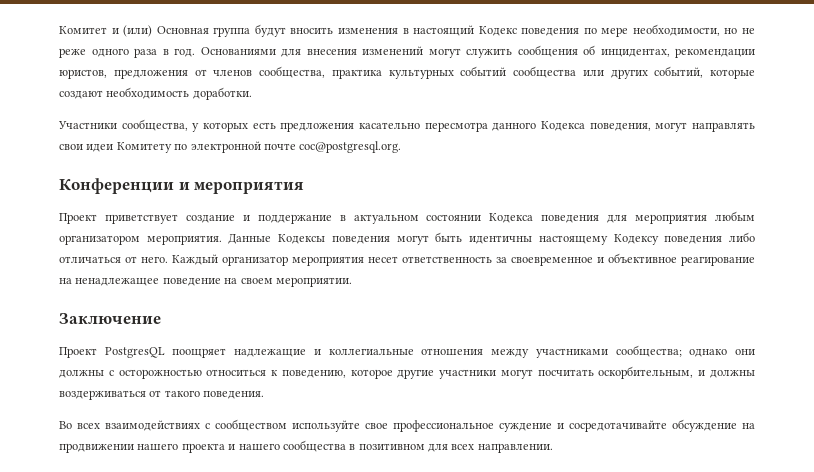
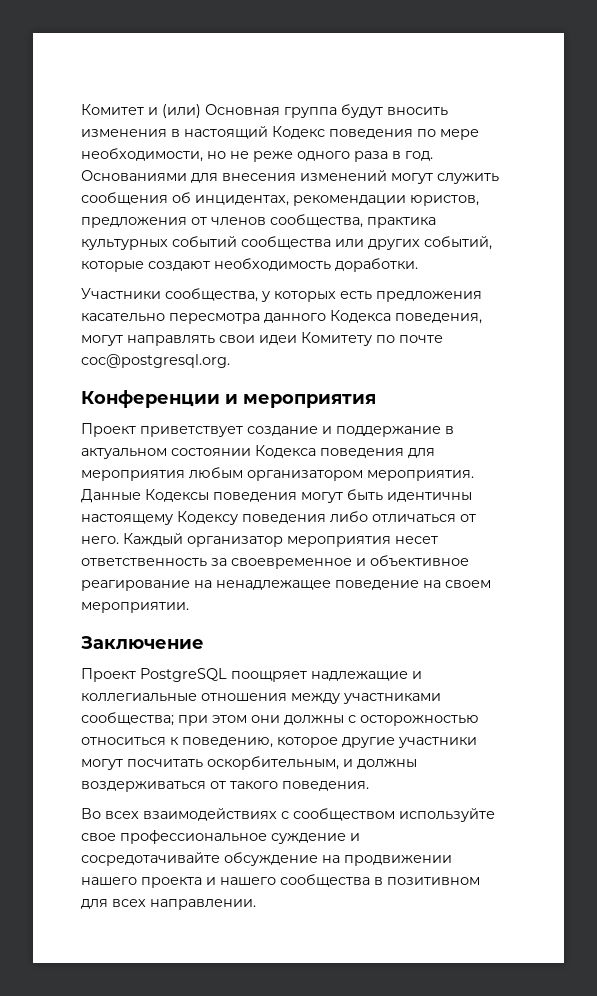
[190,141,261,153] электронной -> (395, 339) none
[104,347,165,358] PostgresQL -> [140,668,227,682] PostgreSQL
[689,349,728,357] однако -> [178,715,247,726] при этом

